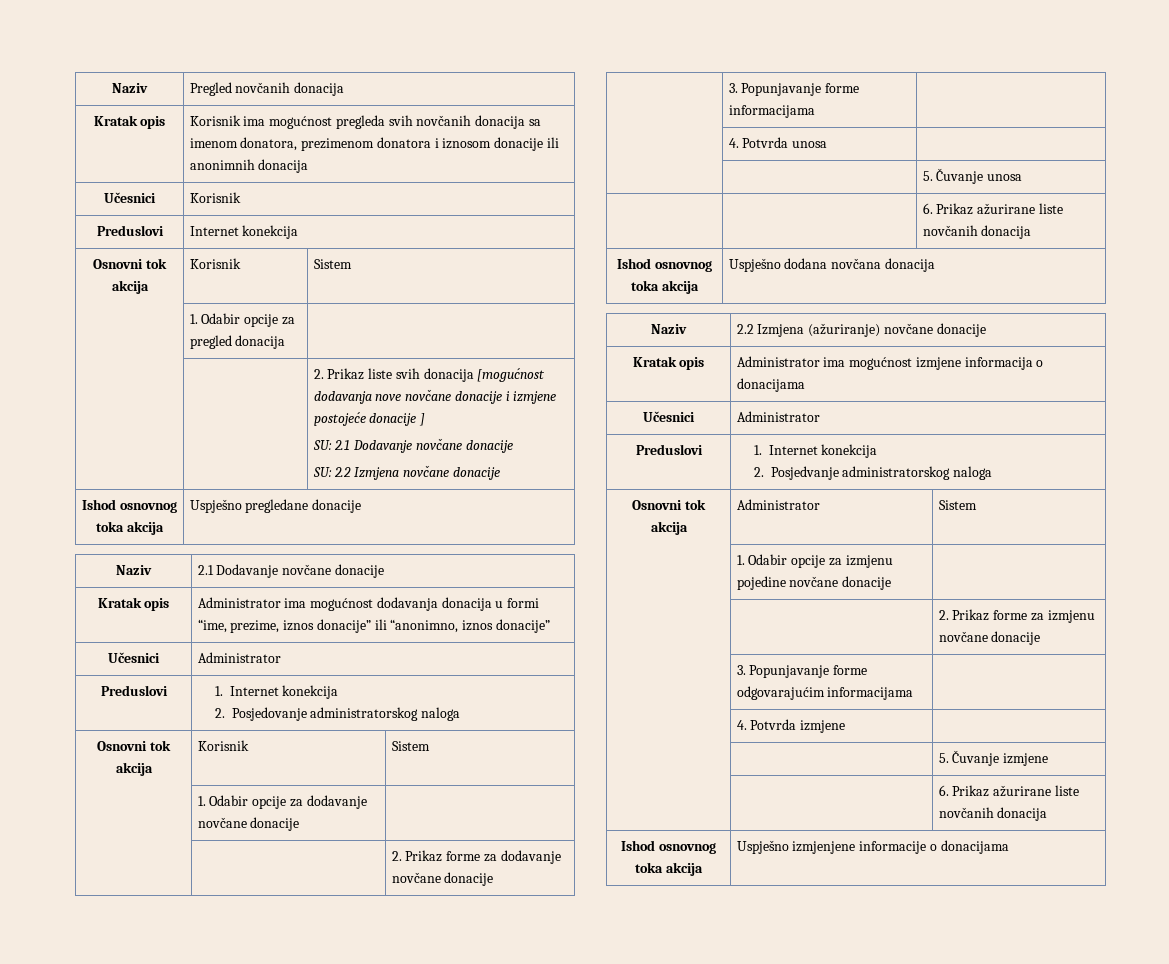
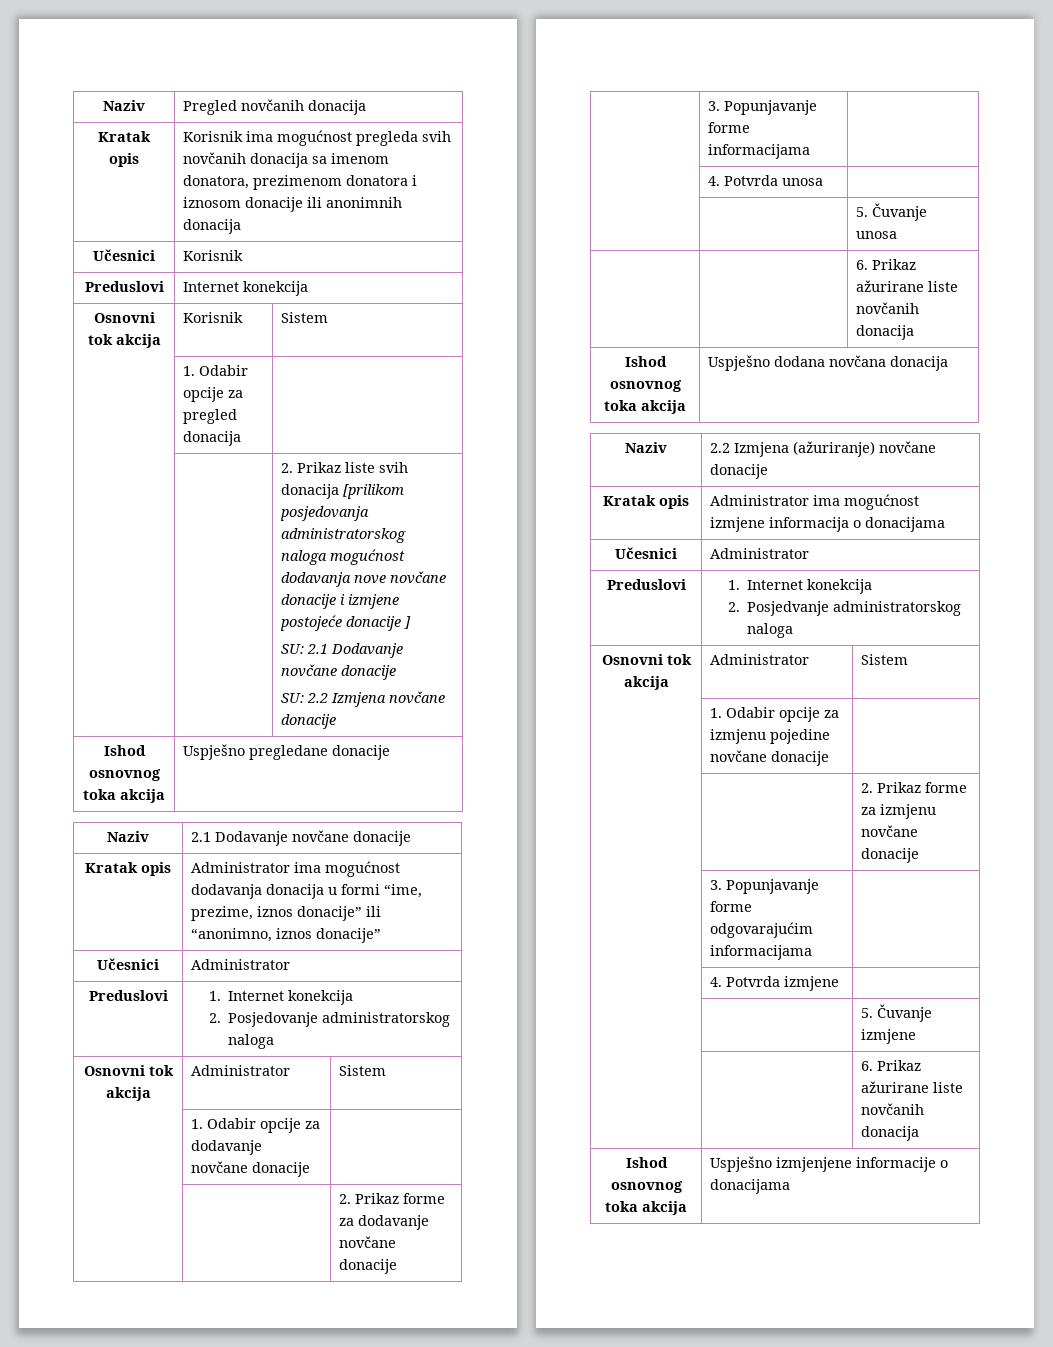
[477,368,546,382] [mogućnost -> [343,484,405,499] [280,506,370,521] [281,528,407,543] [281,549,406,565] [prilikom posjedovanja administratorskog naloga mogućnost
[197,740,249,751] Korisnik -> [191,1065,291,1076] Administrator

